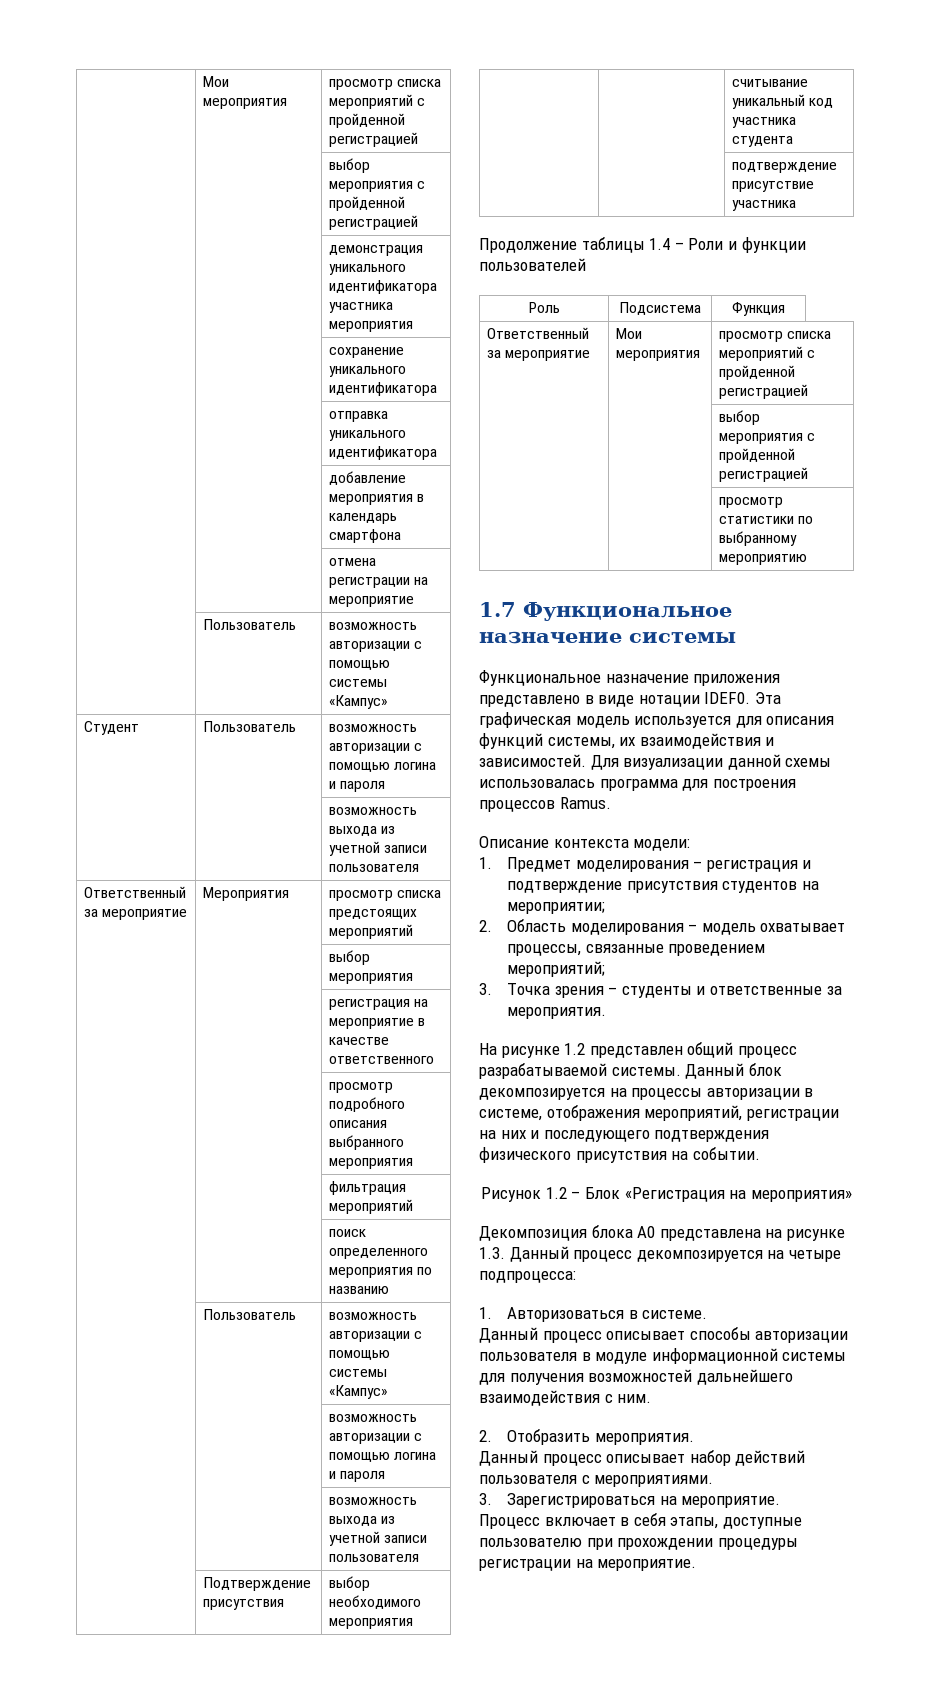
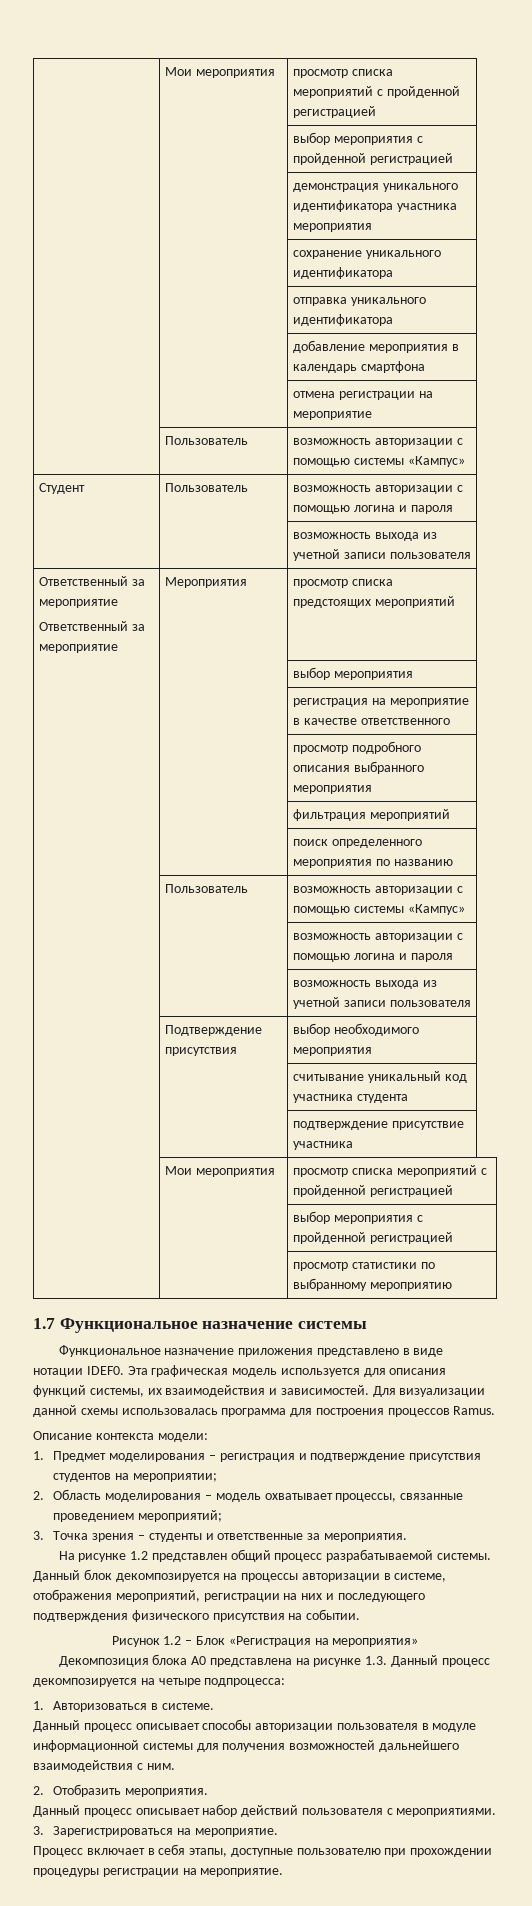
(187, 914) none -> [39,621,145,631] [39,644,119,653] // Ответственный за мероприятие
[479,237,806,253] [479,258,586,271] [528,302,560,313] [619,302,701,315] [732,302,785,316] [486,327,589,339] [486,350,590,361] // Продолжение таблицы 1.4 – Роли и функции пользователей // Роль | Подсистема | Функция // Ответственный за мероприятие -> (354, 1145) //

